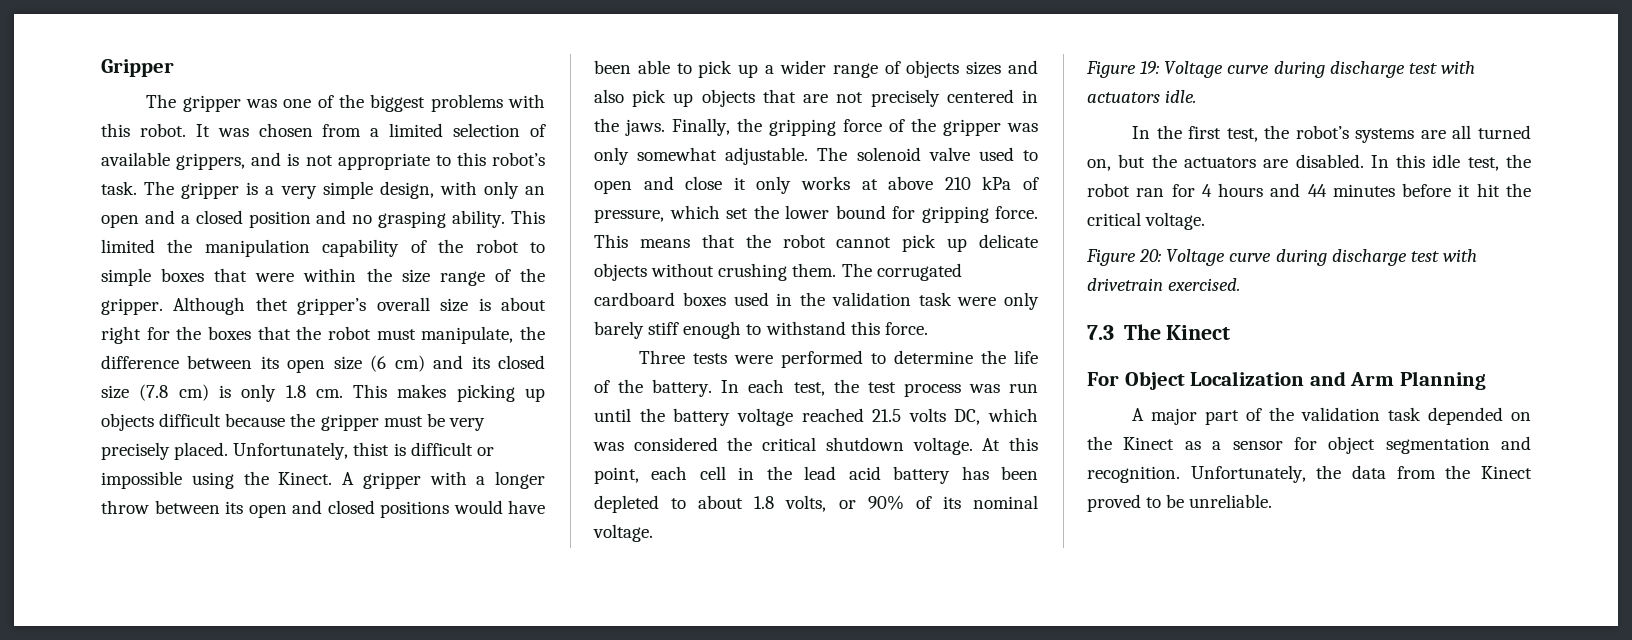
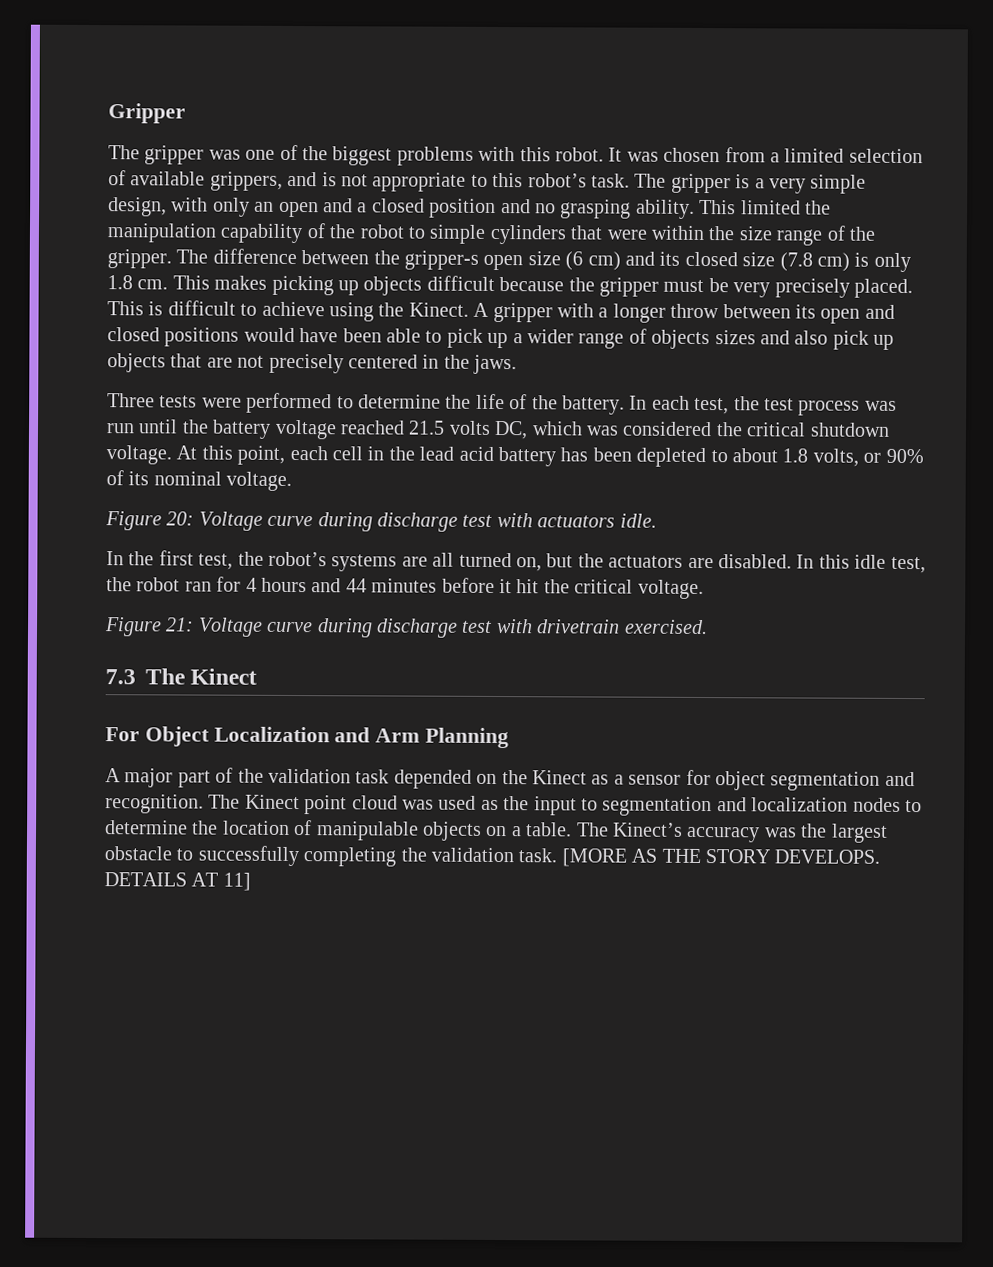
[161,268,205,282] boxes -> [489,224,566,245] cylinders
[173,297,546,315] [101,326,545,344] [101,355,279,369] Although thet gripper’s overall size is about right for the boxes that the robot must manipulate, the difference between its -> [176,248,479,270] The difference between the gripper-s
[233,442,494,460] [101,471,182,489] Unfortunately, thist is difficult or impossible -> [107,300,325,317] This is difficult to achieve
[672,118,1038,136] [594,147,1038,165] [594,176,1039,194] [594,205,1038,223] [594,234,1038,252] [594,263,962,281] [594,292,1039,310] [594,321,928,339] Finally, the gripping force of the gripper was only somewhat adjustable. The solenoid valve used to open and close it only works at above 210 kPa of pressure, which set the lower bound for gripping force. This means that the robot cannot pick up delicate objects without crushing them. The corrugated cardboard boxes used in the validation task were only barely stiff enough to withstand this force. -> (518, 364) none
[1140,61,1160,74] 19: -> [166,511,195,526] 20:
[1139,249,1162,262] 20: -> [166,617,195,632] 21:
[1190,465,1532,483] [1087,494,1273,512] Unfortunately, the data from the Kinect proved to be unreliable. -> [208,794,922,817] [105,820,888,843] [104,845,881,867] [104,872,251,891] The Kinect point cloud was used as the input to segmentation and localization nodes to determine the location of manipulable objects on a table. The Kinect’s accuracy was the largest obstacle to successfully completing the validation task. [MORE AS THE STORY DEVELOPS. DETAILS AT 11]

